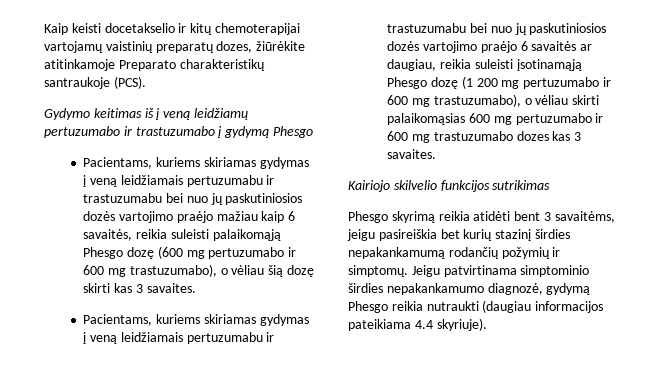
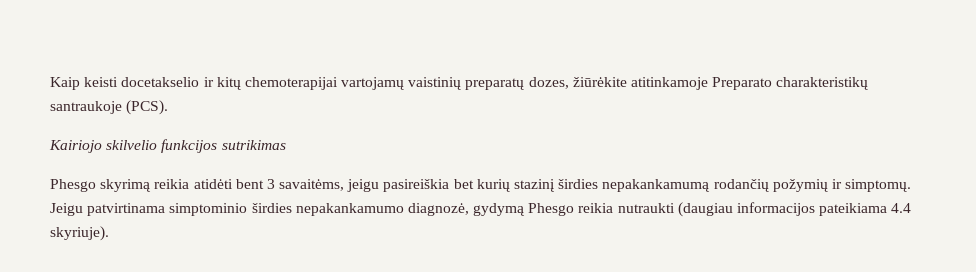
[44,108,248,120] [44,126,313,138] [83,157,309,169] [83,175,275,187] [83,193,303,205] [83,211,296,223] [83,229,281,241] [83,246,297,259] [83,264,314,277] [83,283,196,293] [83,314,309,326] [83,332,275,344] [387,23,607,35] [387,41,593,53] [387,59,582,71] [387,76,611,89] [387,94,600,107] [387,113,604,125] [387,131,582,143] [387,149,437,159] // Gydymo keitimas iš į veną leidžiamų pertuzumabo ir trastuzumabo į gydymą Phesgo // Pacientams, kuriems skiriamas gydymas į veną leidžiamais pertuzumabu ir trastuzumabu bei nuo jų paskutiniosios dozės vartojimo praėjo mažiau kaip 6 savaitės, reikia suleisti palaikomąją Phesgo dozę (600 mg pertuzumabo ir 600 mg trastuzumabo), o vėliau šią dozę skirti kas 3 savaites. // Pacientams, kuriems skiriamas gydymas į veną leidžiamais pertuzumabu ir trastuzumabu bei nuo jų paskutiniosios dozės vartojimo praėjo 6 savaitės ar daugiau, reikia suleisti įsotinamąją Phesgo dozę (1 200 mg pertuzumabo ir 600 mg trastuzumabo), o vėliau skirti palaikomąsias 600 mg pertuzumabo ir 600 mg trastuzumabo dozes kas 3 savaites. -> (169, 107) none

